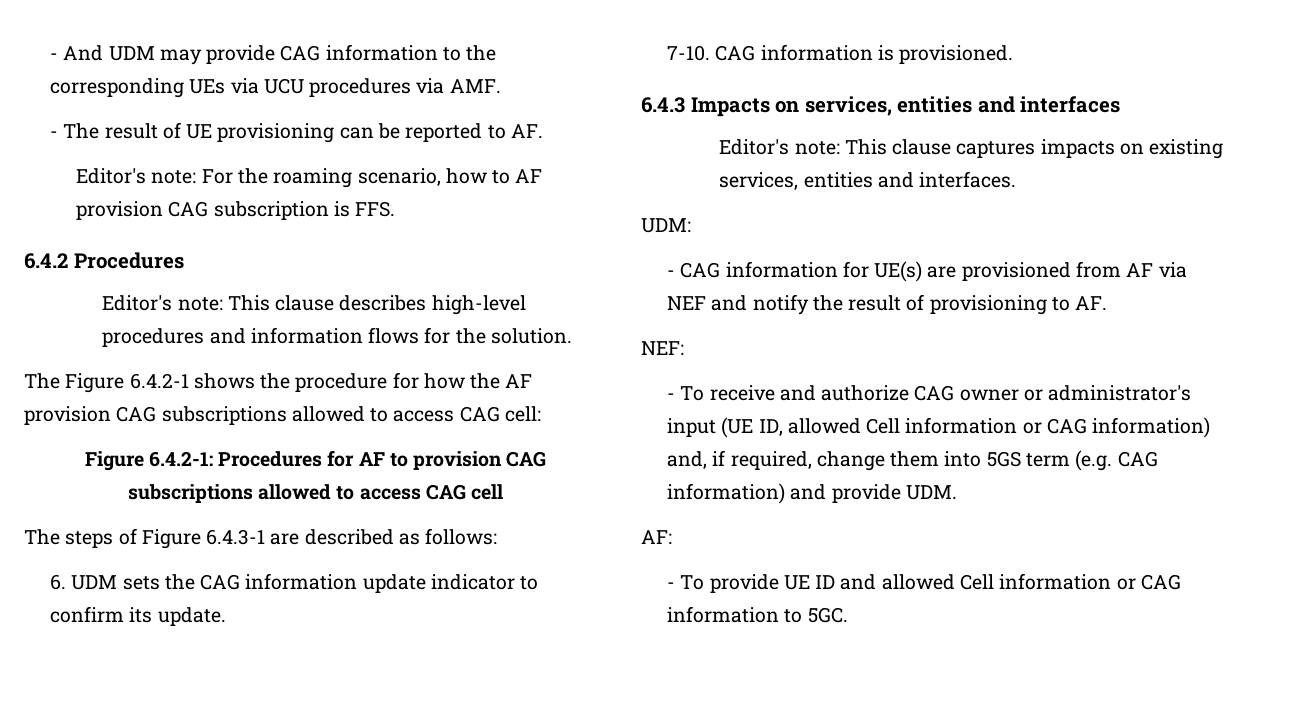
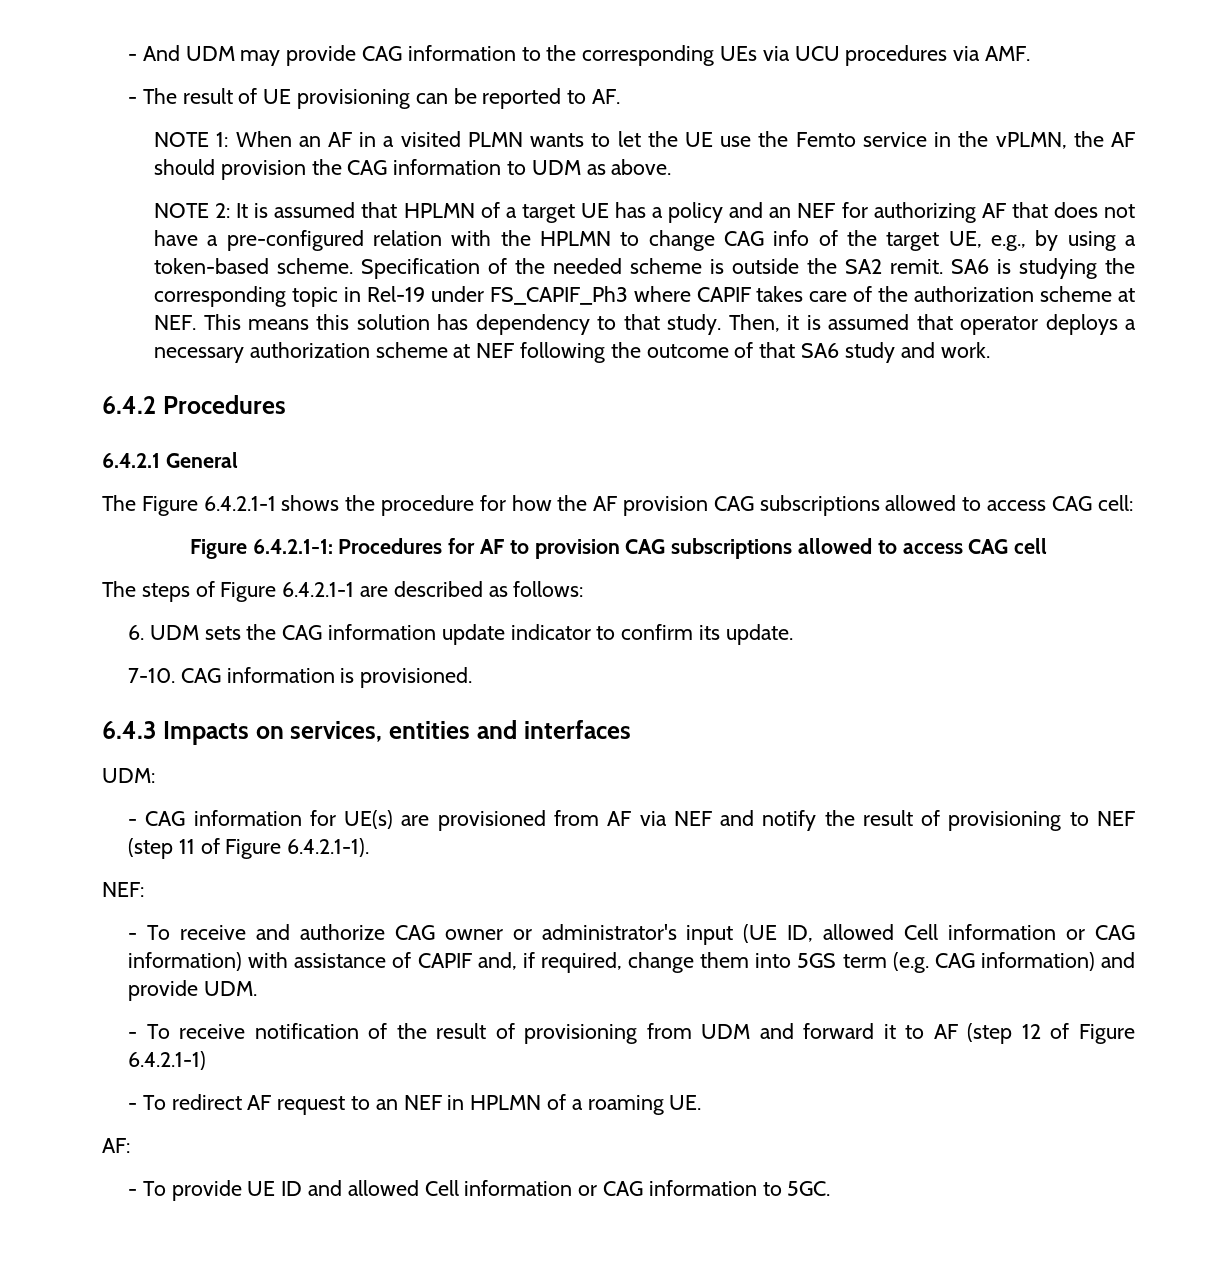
[76,168,543,188] [76,201,396,220] [24,252,184,269] [102,295,526,315] [102,327,572,347] Editor's note: For the roaming scenario, how to AF provision CAG subscription is FFS. // 6.4.2 Procedures // Editor's note: This clause describes high-level procedures and information flows for the solution. -> [154,131,1135,149] [154,159,672,180] [154,202,1135,223] [154,230,1136,251] [154,258,1136,279] [154,286,1135,307] [154,314,1136,335] [154,342,990,363] [102,395,286,414] [102,452,238,468] NOTE 1: When an AF in a visited PLMN wants to let the UE use the Femto service in the vPLMN, the AF should provision the CAG information to UDM as above. // NOTE 2: It is assumed that HPLMN of a target UE has a policy and an NEF for authorizing AF that does not have a pre-configured relation with the HPLMN to change CAG info of the target UE, e.g., by using a token-based scheme. Specification of the needed scheme is outside the SA2 remit. SA6 is studying the corresponding topic in Rel-19 under FS_CAPIF_Ph3 where CAPIF takes care of the authorization scheme at NEF. This means this solution has dependency to that study. Then, it is assumed that operator deploys a necessary authorization scheme at NEF following the outcome of that SA6 study and work. // 6.4.2 Procedures // 6.4.2.1 General
[129,373,189,389] 6.4.2-1 -> [203,496,276,511] 6.4.2.1-1
[148,451,213,467] 6.4.2-1: -> [252,539,333,554] 6.4.2.1-1:
[206,529,266,545] 6.4.3-1 -> [282,582,355,597] 6.4.2.1-1
[719,139,1224,159] [719,171,1017,190] // Editor's note: This clause captures impacts on existing services, entities and interfaces. -> (631, 729) none
[1075,296,1108,310] AF. -> [1096,811,1135,826] [128,838,370,859] NEF (step 11 of Figure 6.4.2.1-1).
(1211, 427) none -> [248,952,472,968] with assistance of CAPIF
(957, 492) none -> [128,1023,1136,1044] [128,1051,207,1070] [128,1094,702,1115] // - To receive notification of the result of provisioning from UDM and forward it to AF (step 12 of Figure 6.4.2.1-1) // - To redirect AF request to an NEF in HPLMN of a roaming UE.

